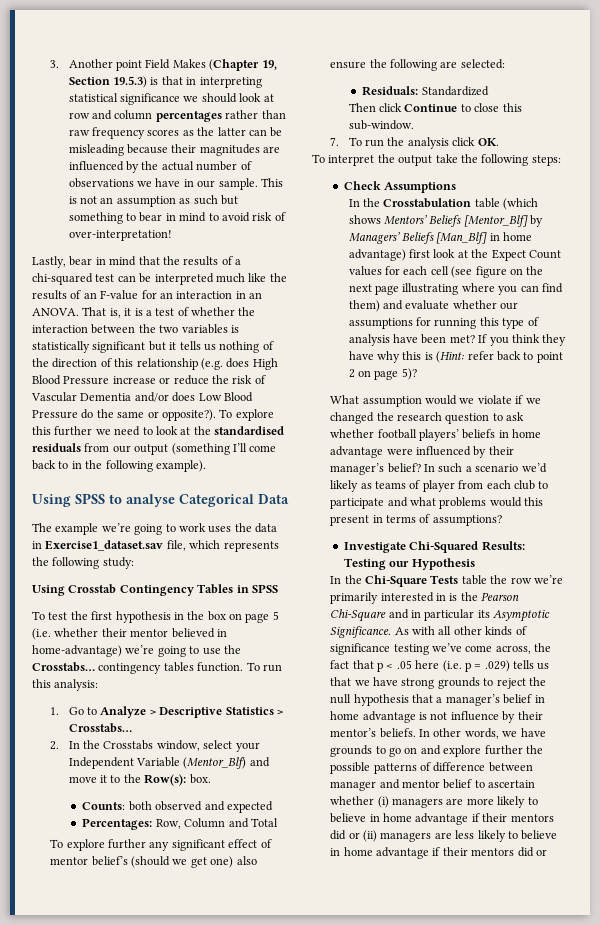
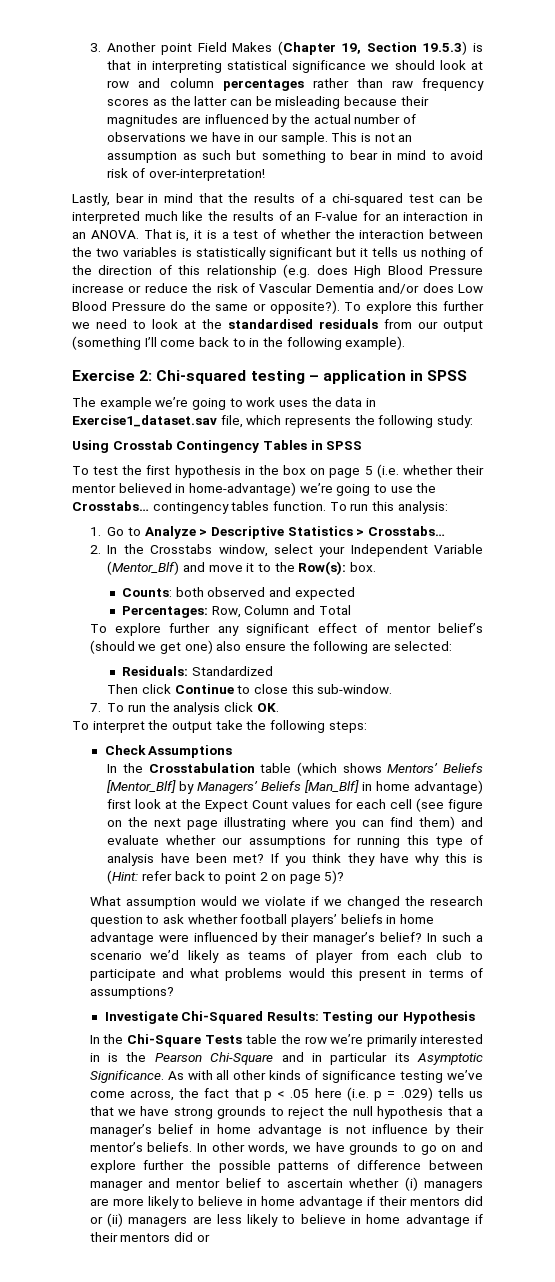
[32,493,289,507] Using SPSS to analyse Categorical Data -> [72,370,468,384] Exercise 2: Chi-squared testing – application in SPSS

